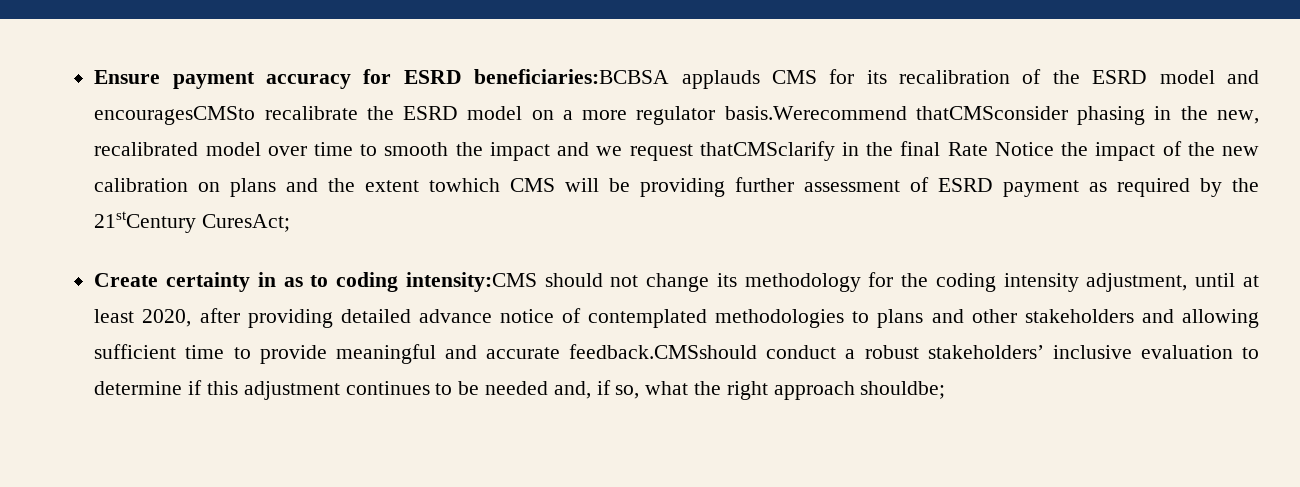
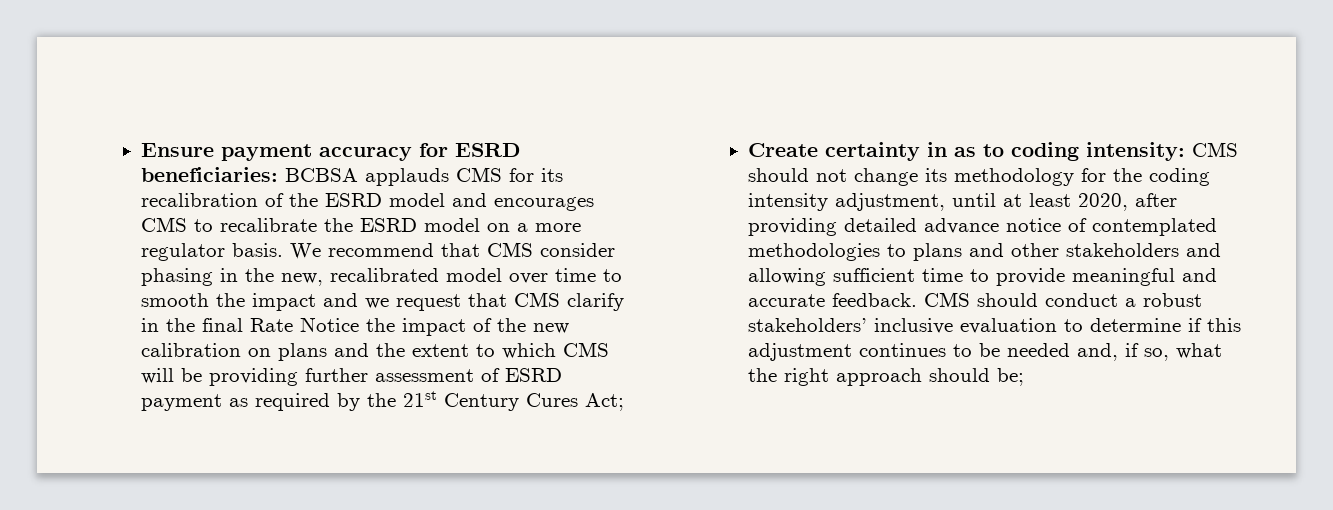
[474,69,670,84] beneficiaries:BCBSA -> [141,167,359,182] beneficiaries: BCBSA
[94,106,256,125] encouragesCMSto -> [494,197,595,211] [141,217,214,232] encourages CMS to
[724,106,1068,120] basis.Werecommend thatCMSconsider -> [232,242,616,259] basis. We recommend that CMS consider
[699,141,835,161] thatCMSclarify -> [468,292,625,311] that CMS clarify
[429,178,501,192] towhich -> [476,343,557,359] to which
[94,211,291,233] 21stCentury CuresAct; -> [403,391,625,411] 21st Century Cures Act;
[405,272,537,292] intensity:CMS -> [1086,142,1239,161] intensity: CMS
[569,344,758,359] feedback.CMSshould -> [832,292,1039,307] feedback. CMS should
[860,381,946,399] shouldbe; -> [929,368,1025,386] should be;

